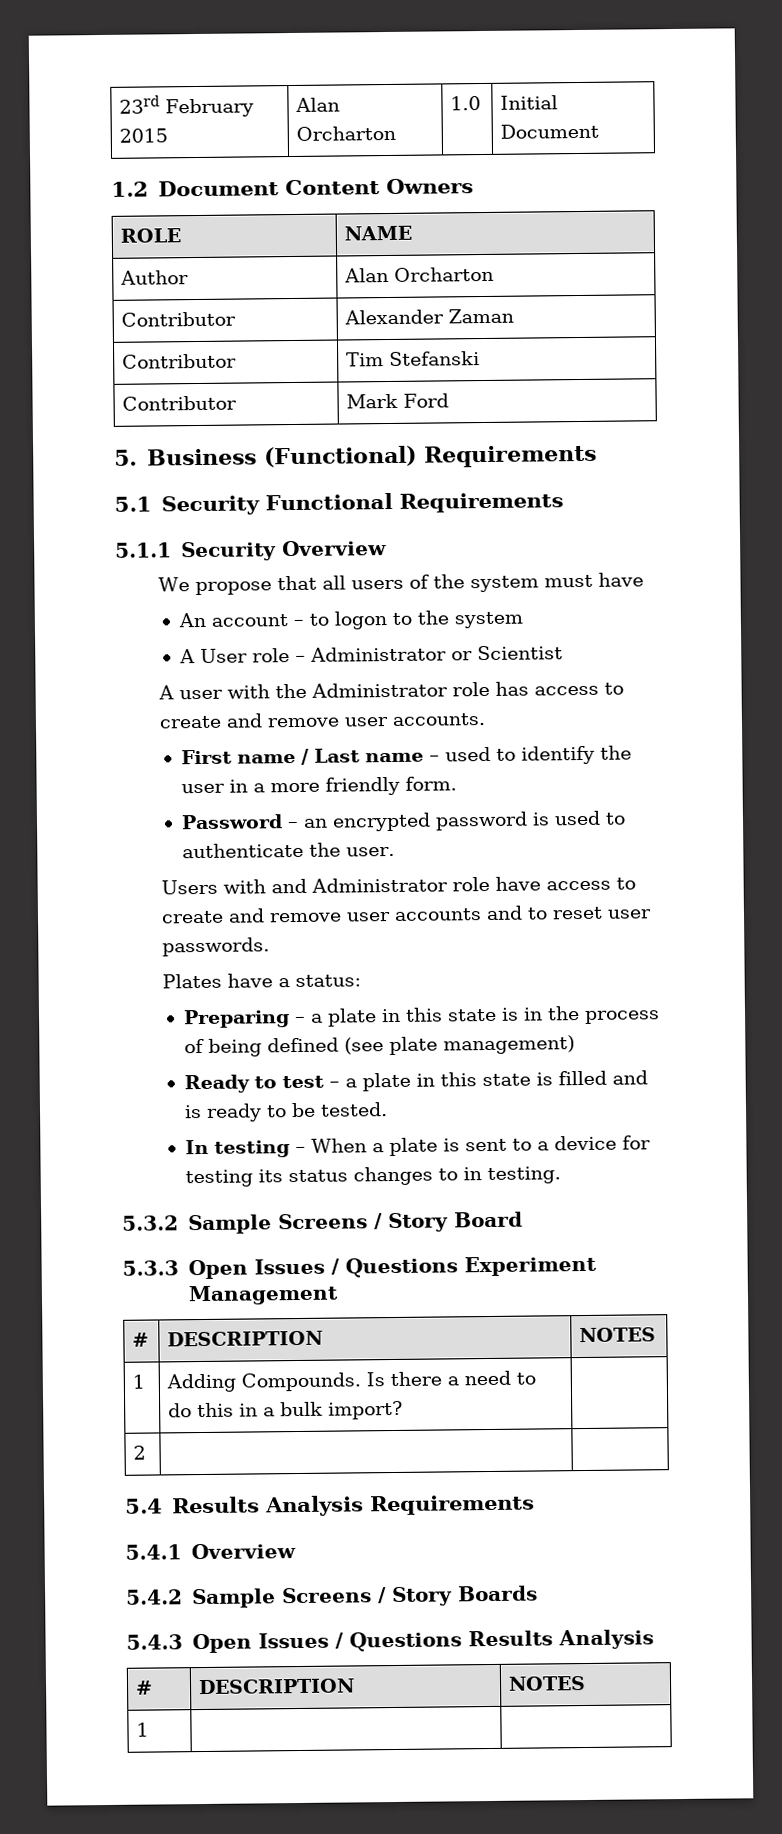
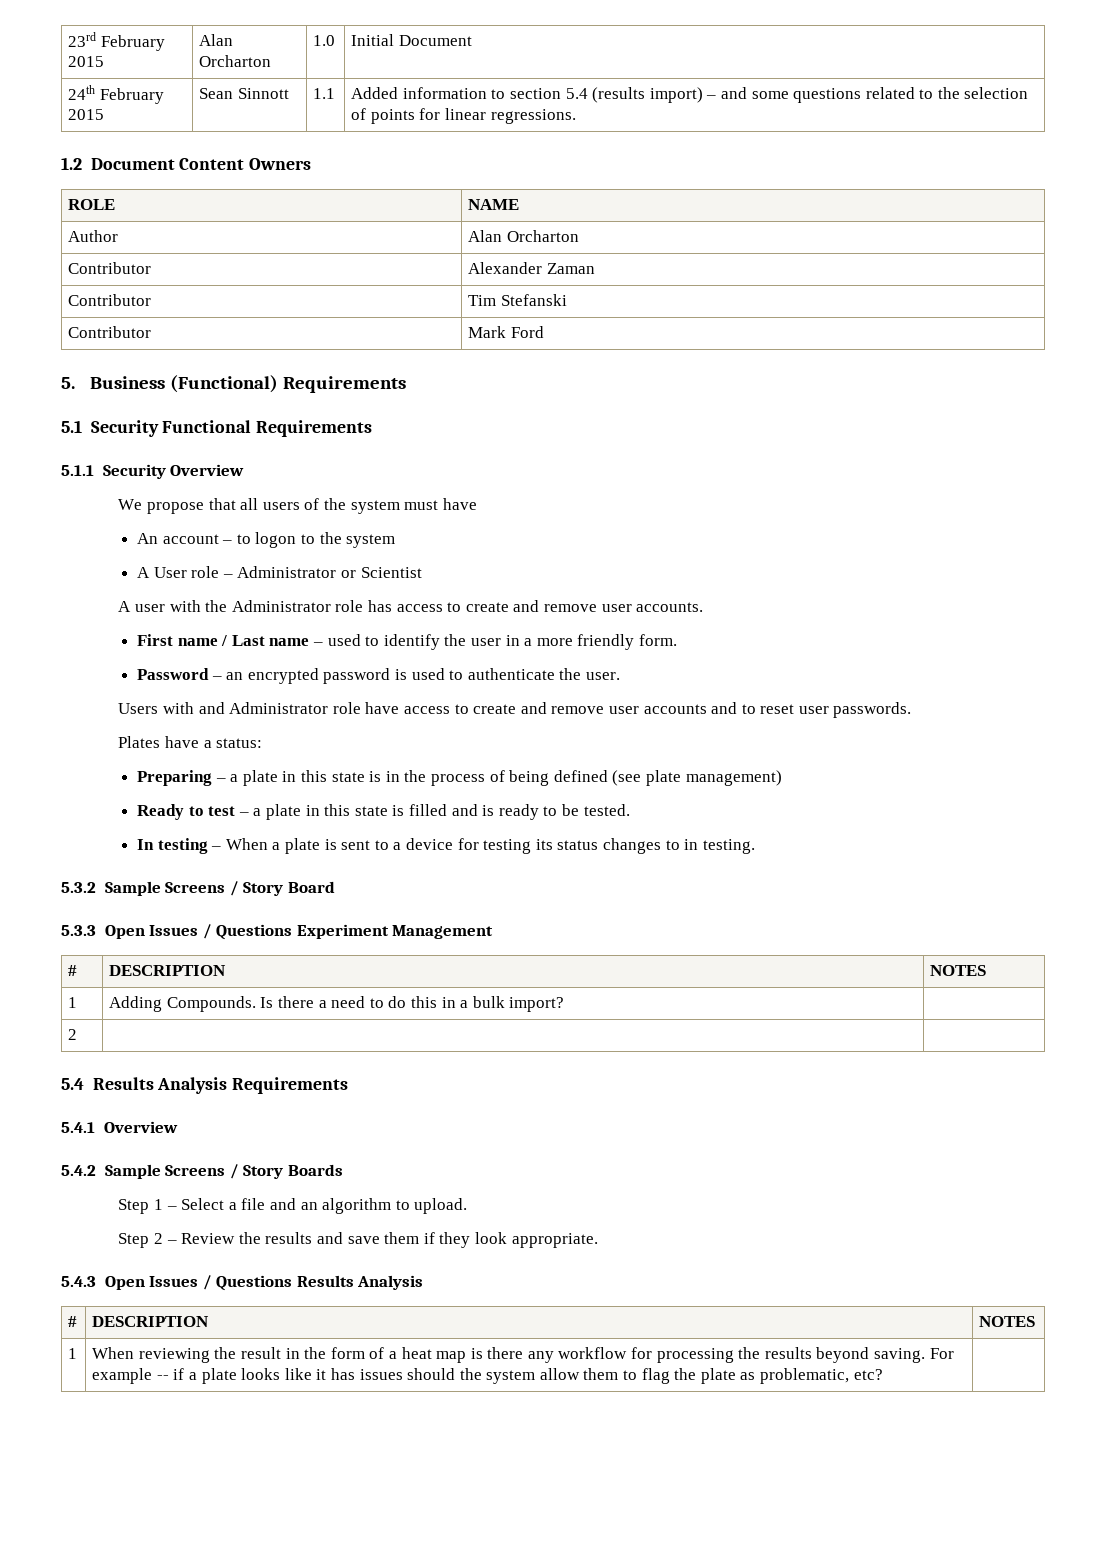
(600, 131) none -> [68,85,164,104] [68,109,105,120] [199,88,289,99] [313,88,336,99] [351,87,1029,103] [351,108,576,124] // 24th February 2015 | Sean Sinnott | 1.1 | Added information to section 5.4 (results import) – and some questions related to the selection of points for linear regressions.
(538, 1593) none -> [118,1198,468,1214] [118,1232,598,1248] // Step 1 – Select a file and an algorithm to upload. // Step 2 – Review the results and save them if they look appropriate.
(150, 1729) none -> [92,1347,954,1363] [92,1368,883,1384] When reviewing the result in the form of a heat map is there any workflow for processing the results beyond saving. For example -- if a plate looks like it has issues should the system allow them to flag the plate as problematic, etc?

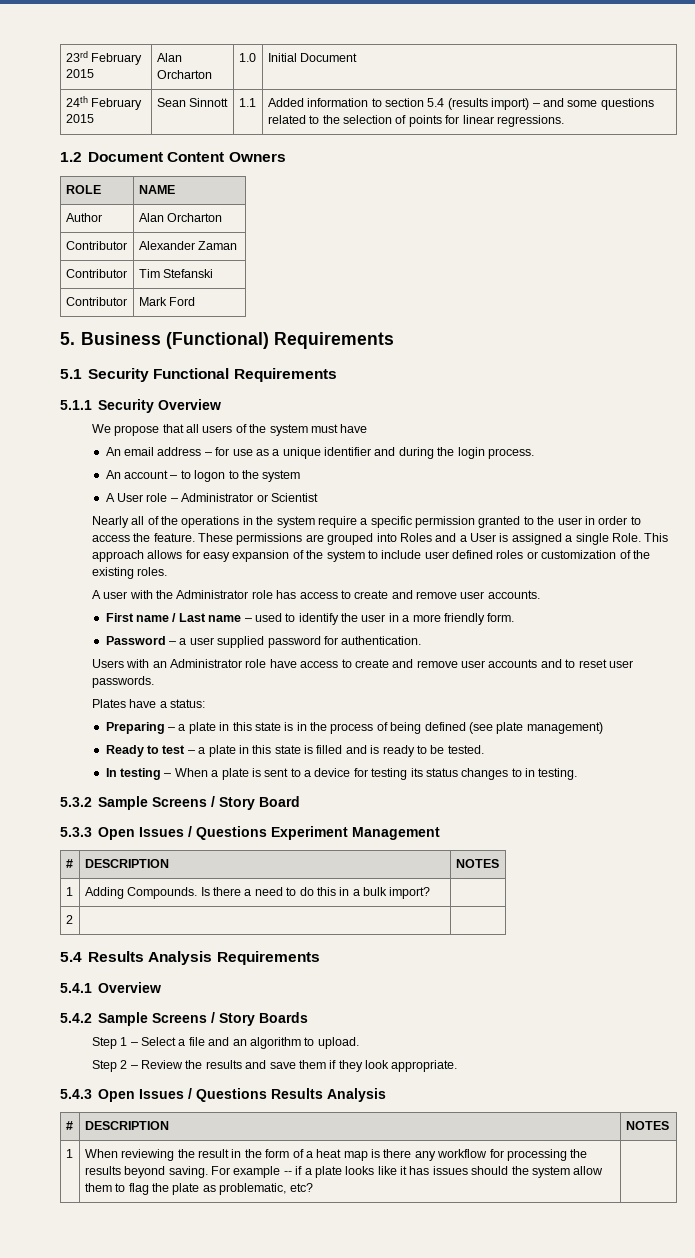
(477, 504) none -> [105,447,534,459] // An email address – for use as a unique identifier and during the login process.
(422, 572) none -> [91,516,641,528] [91,533,669,545] [91,550,650,562] [91,567,168,579] // Nearly all of the operations in the system require a specific permission granted to the user in order to access the feature. These permissions are grouped into Roles and a User is assigned a single Role. This approach allows for easy expansion of the system to include user defined roles or customization of the existing roles.
[226,668,621,684] an encrypted password is used to authenticate the user. -> [179,636,422,648] a user supplied password for authentication.
[198,702,225,714] and -> [152,661,167,668] an

